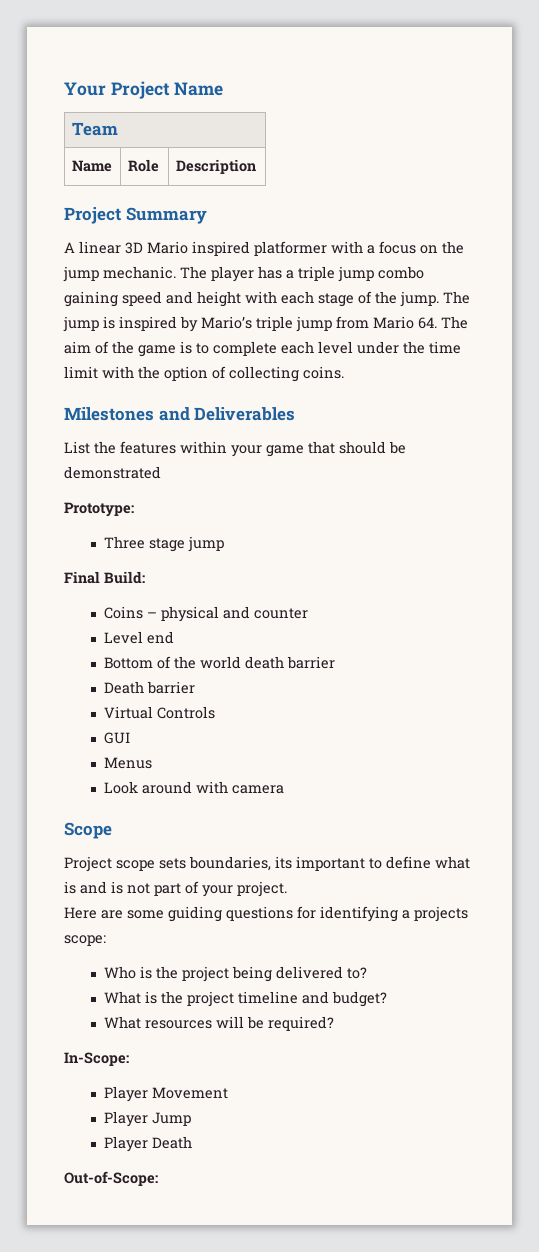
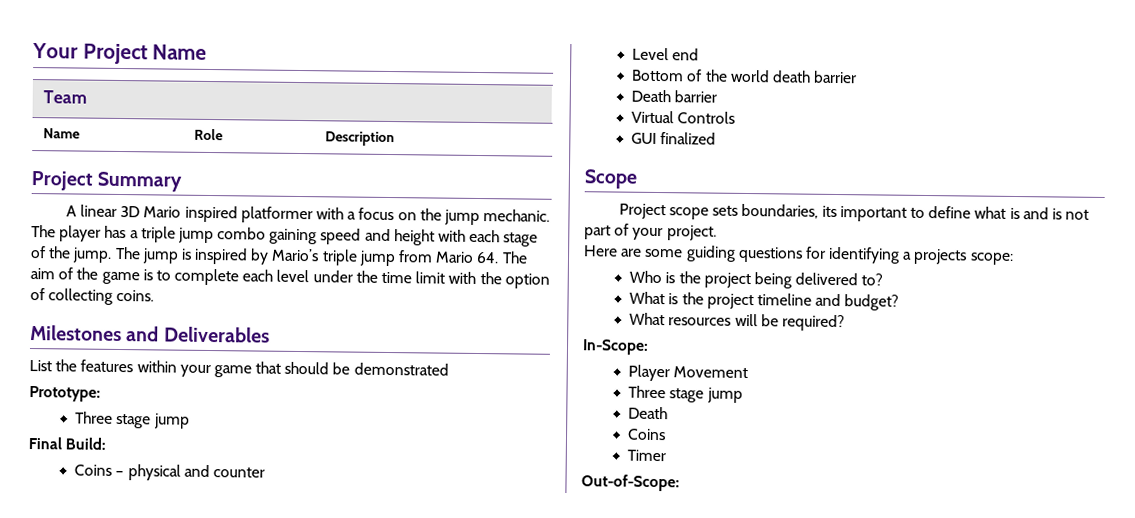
[103,757,152,769] [103,781,284,794] // Menus // Look around with camera -> [660,132,717,145] finalized
[103,1111,191,1127] [103,1136,192,1152] Player Jump // Player Death -> [628,385,743,403] [628,406,669,420] [627,428,667,441] [627,449,667,462] Three stage jump // Death // Coins // Timer

